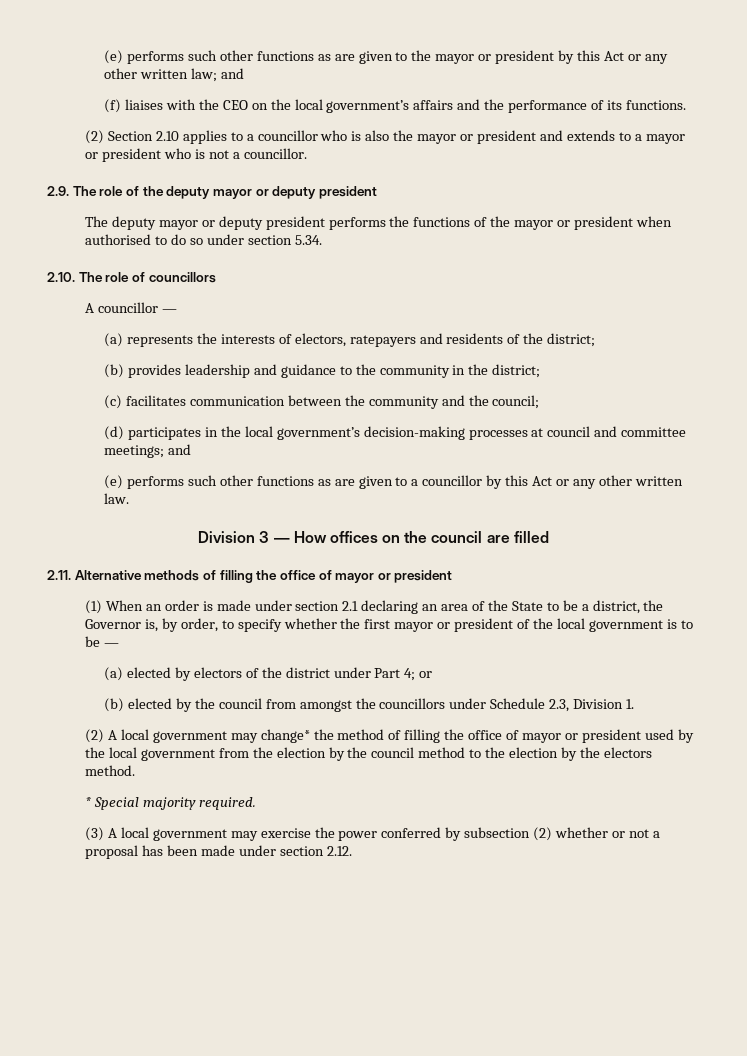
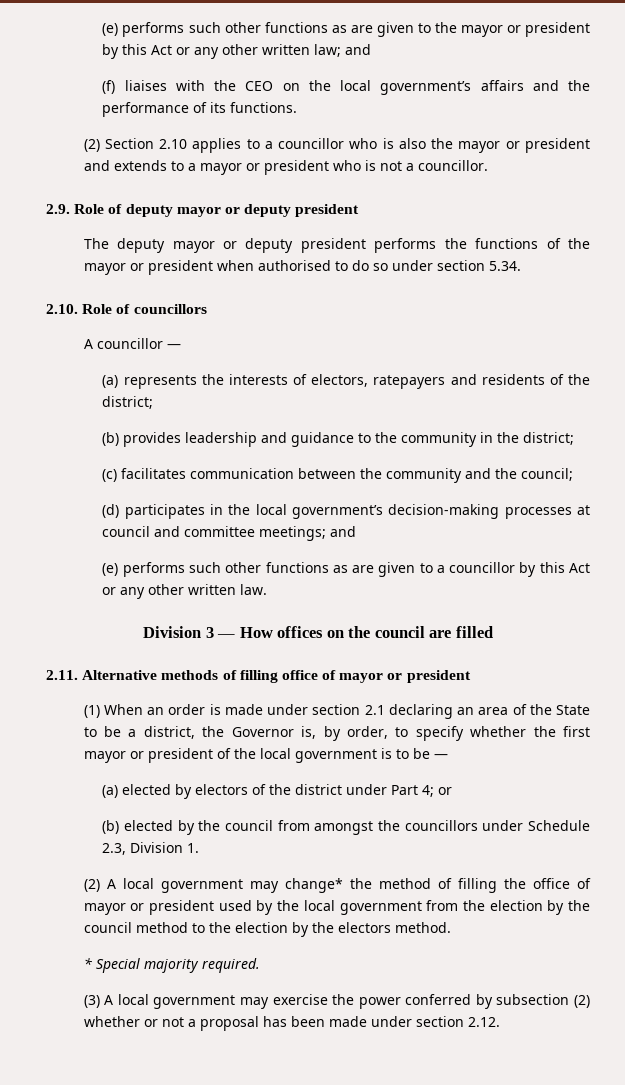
[72,186,164,196] The role of the -> [74,204,123,214] Role of
[78,272,130,282] The role -> [82,304,113,314] Role
[256,570,278,580] the -> (278, 676) none

